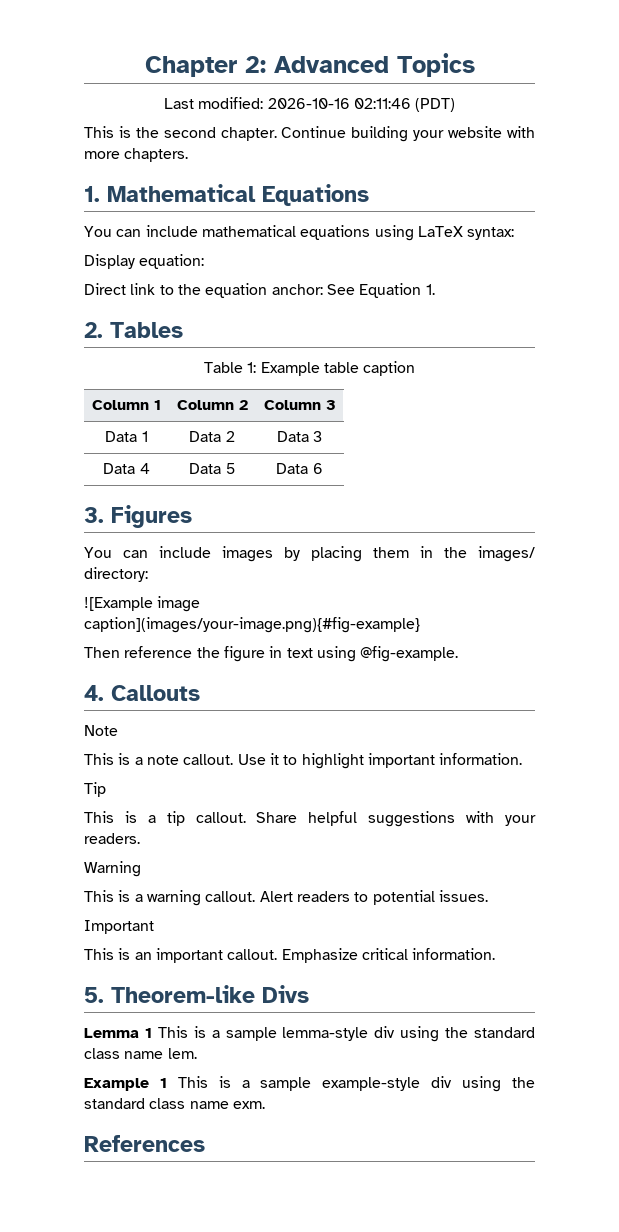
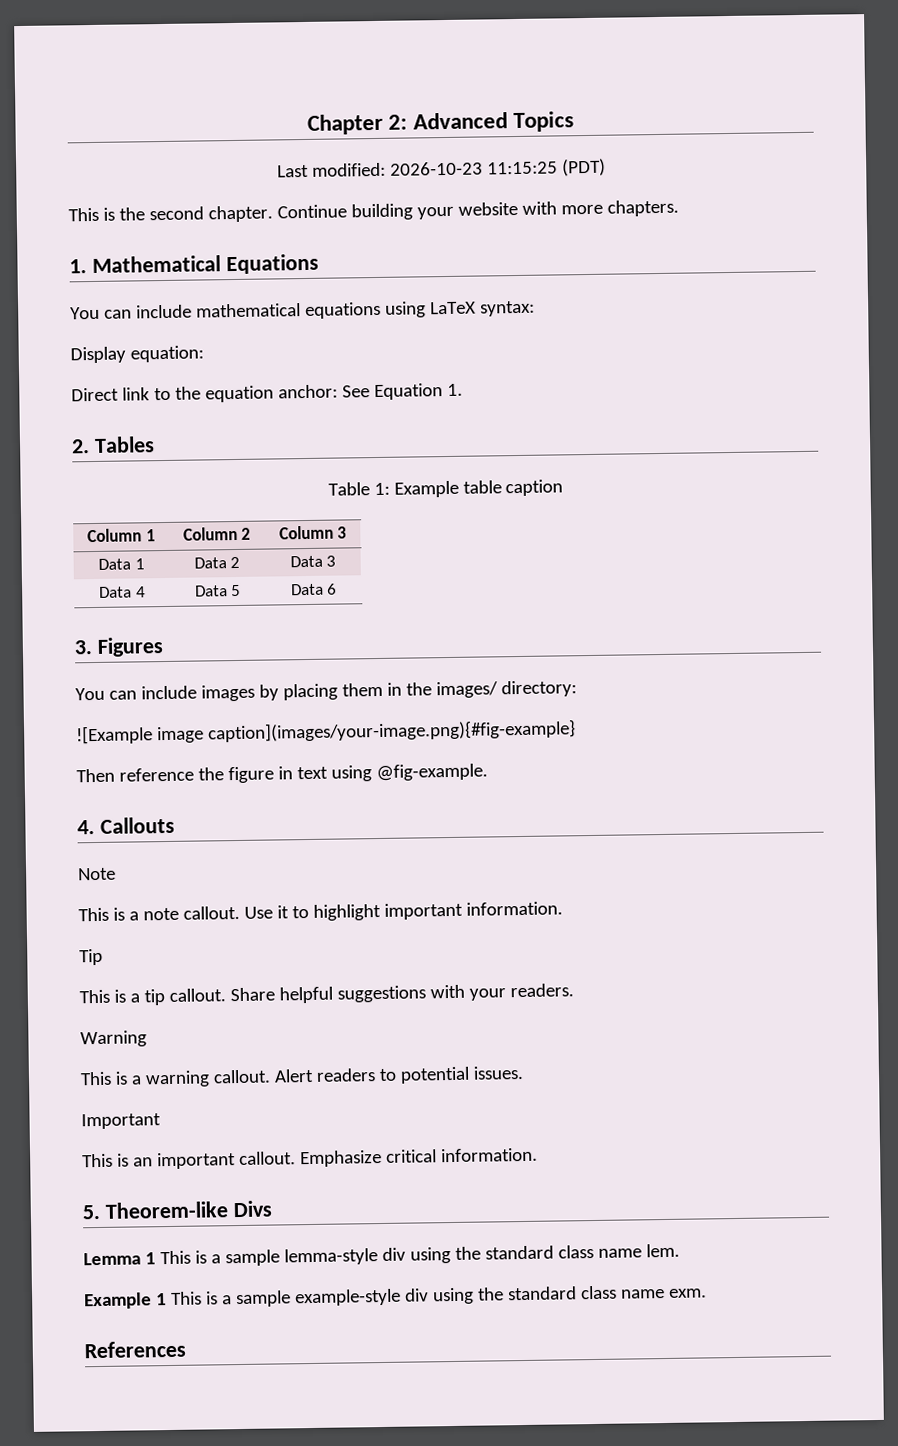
[267,98,411,109] 2026-10-16 02:11:46 -> [390,161,558,176] 2026-10-23 11:15:25

